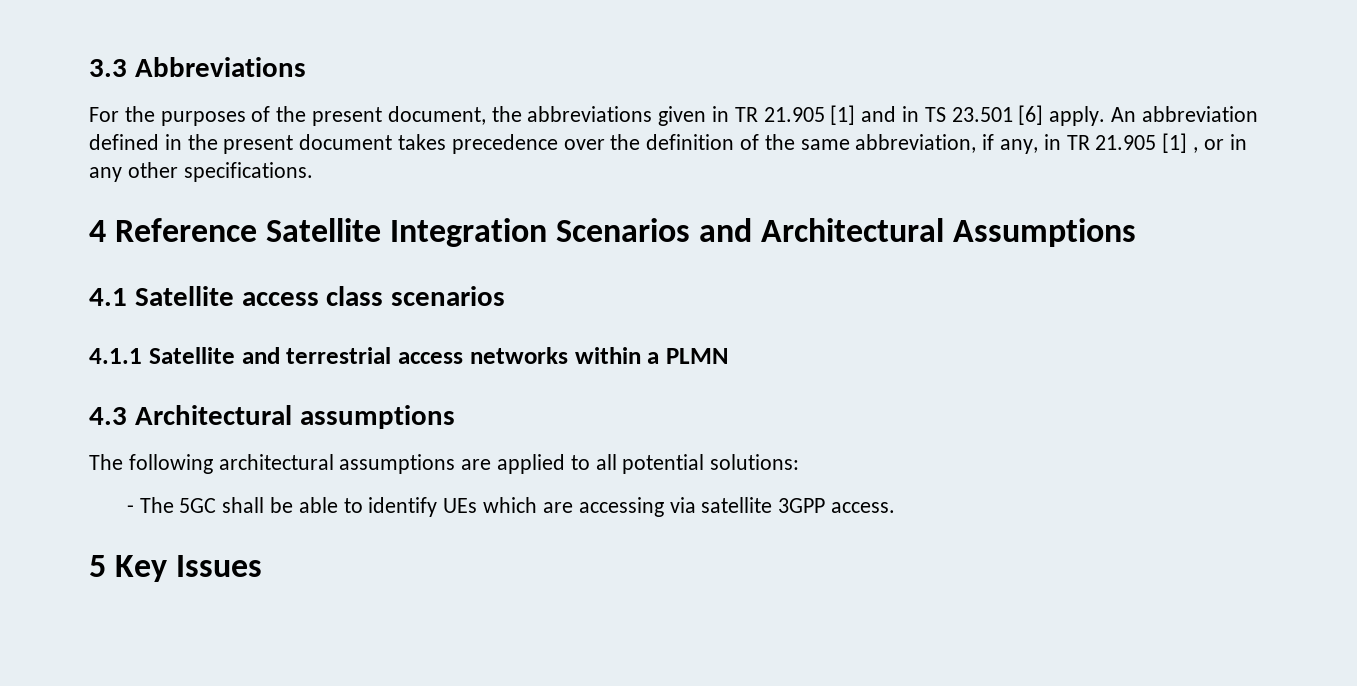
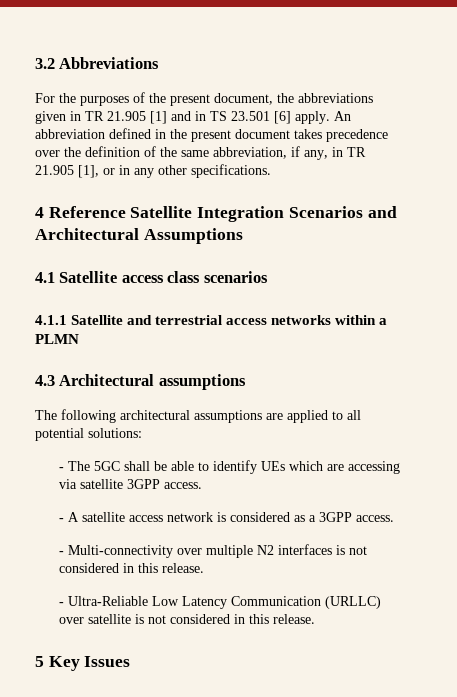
[89,59,127,77] 3.3 -> [35,58,55,69] 3.2
[1162,133,1199,153] [1] , -> [78,165,99,178] [1],
(895, 507) none -> [59,512,395,522] [59,544,368,558] [59,563,205,573] [59,596,382,609] [59,614,316,624] // - A satellite access network is considered as a 3GPP access. // - Multi-connectivity over multiple N2 interfaces is not considered in this release. // - Ultra-Reliable Low Latency Communication (URLLC) over satellite is not considered in this release.

